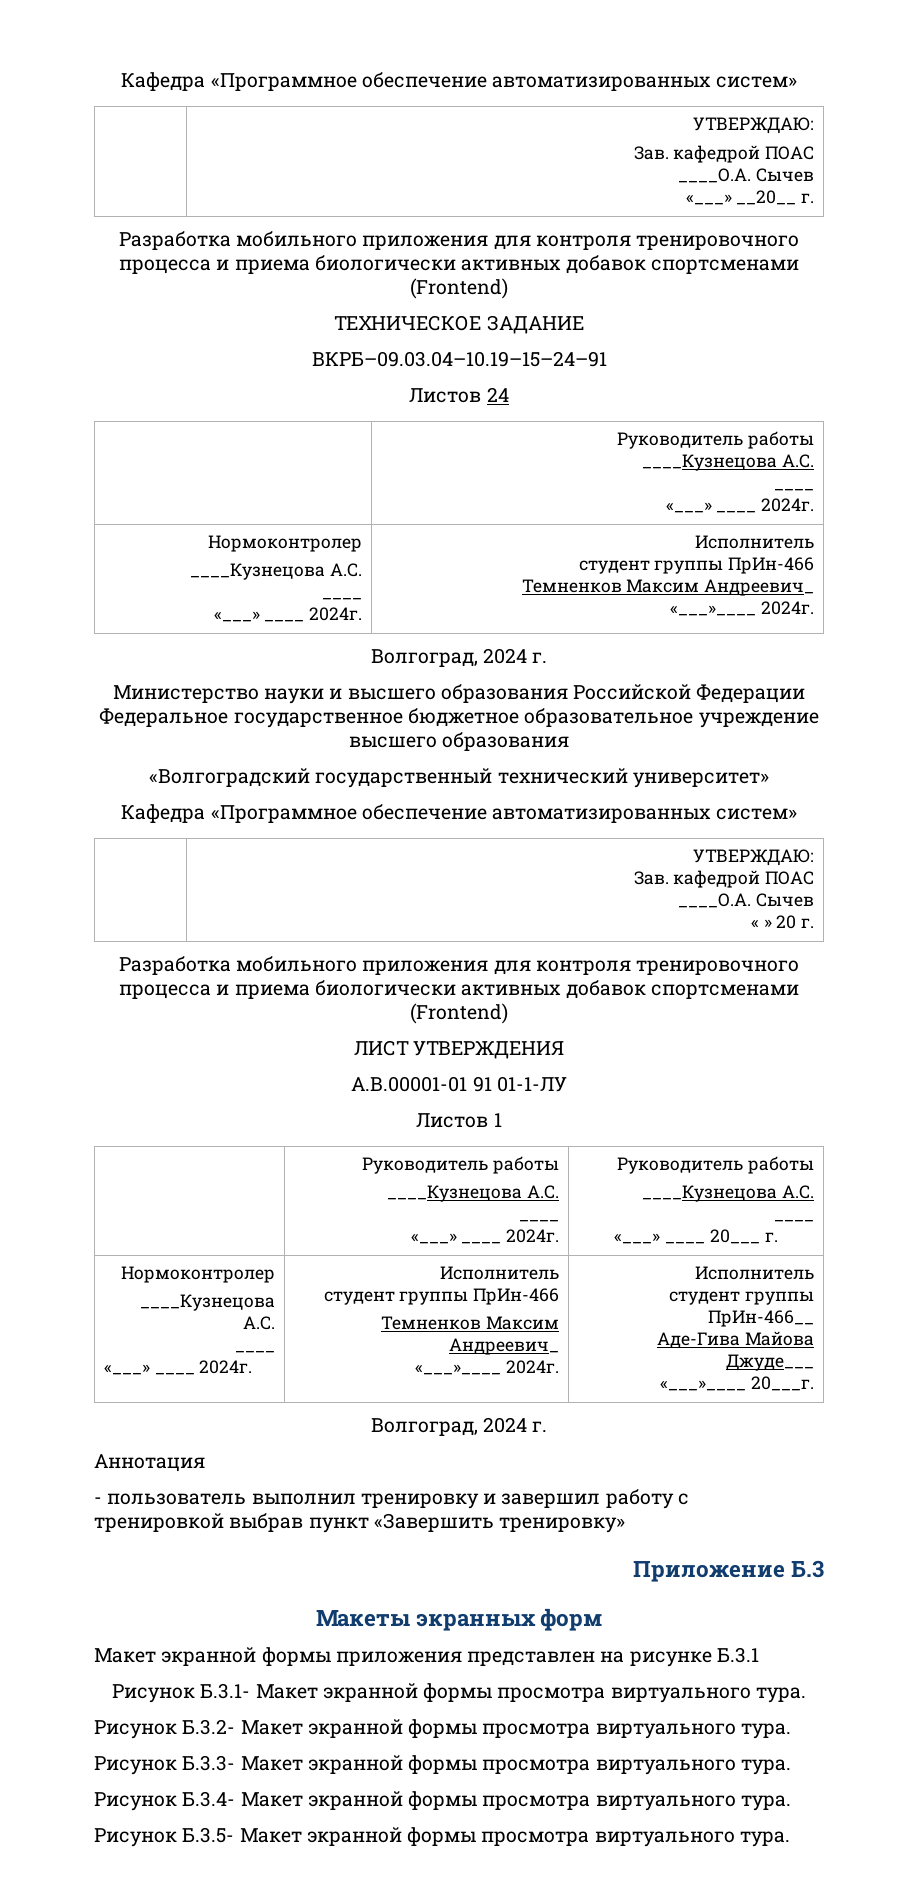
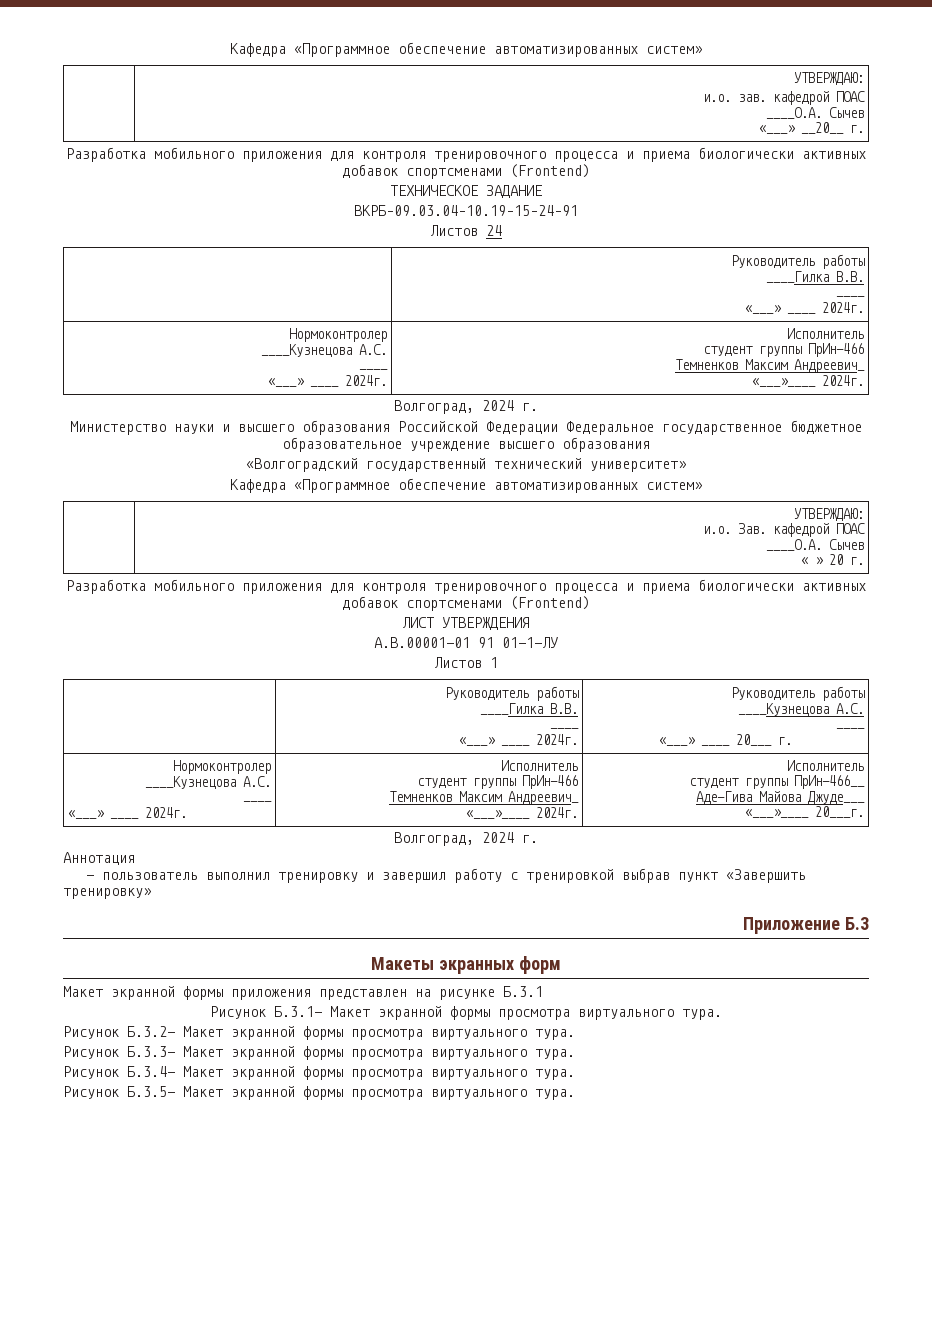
[121,72,797,91] [693,117,815,134] [633,146,669,160] Кафедра «Программное обеспечение автоматизированных систем» // | УТВЕРЖДАЮ: // Зав. -> [230,42,702,57] [794,72,865,85] [703,94,767,102] Кафедра «Программное обеспечение автоматизированных систем» // | УТВЕРЖДАЮ: // и.о. зав.
[642,454,815,471] ____Кузнецова А.С. -> [766,271,865,283] ____Гилка В.В.
(815, 857) none -> [703,526,732,534] и.о.
[387,1185,560,1202] ____Кузнецова А.С. -> [480,703,579,715] ____Гилка В.В.

